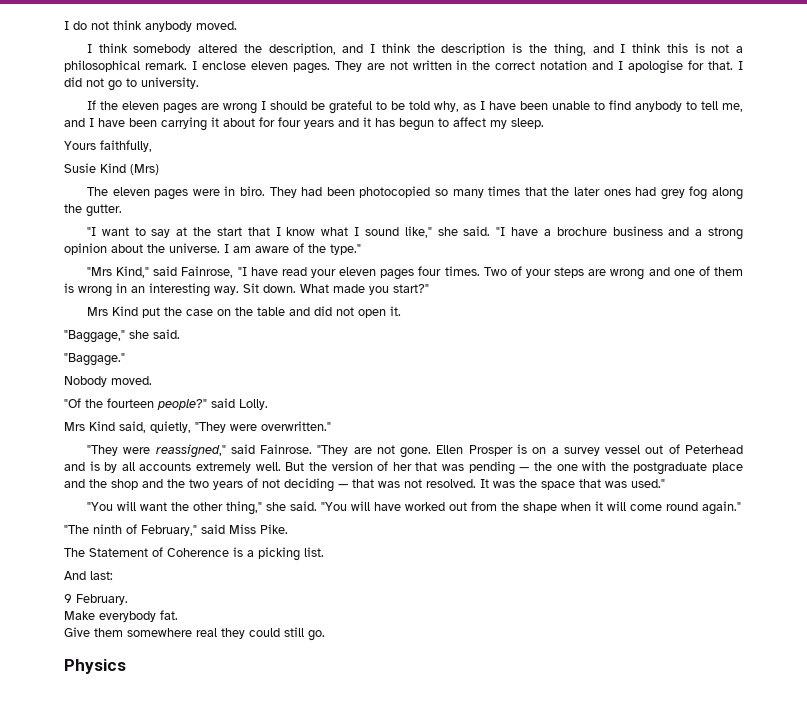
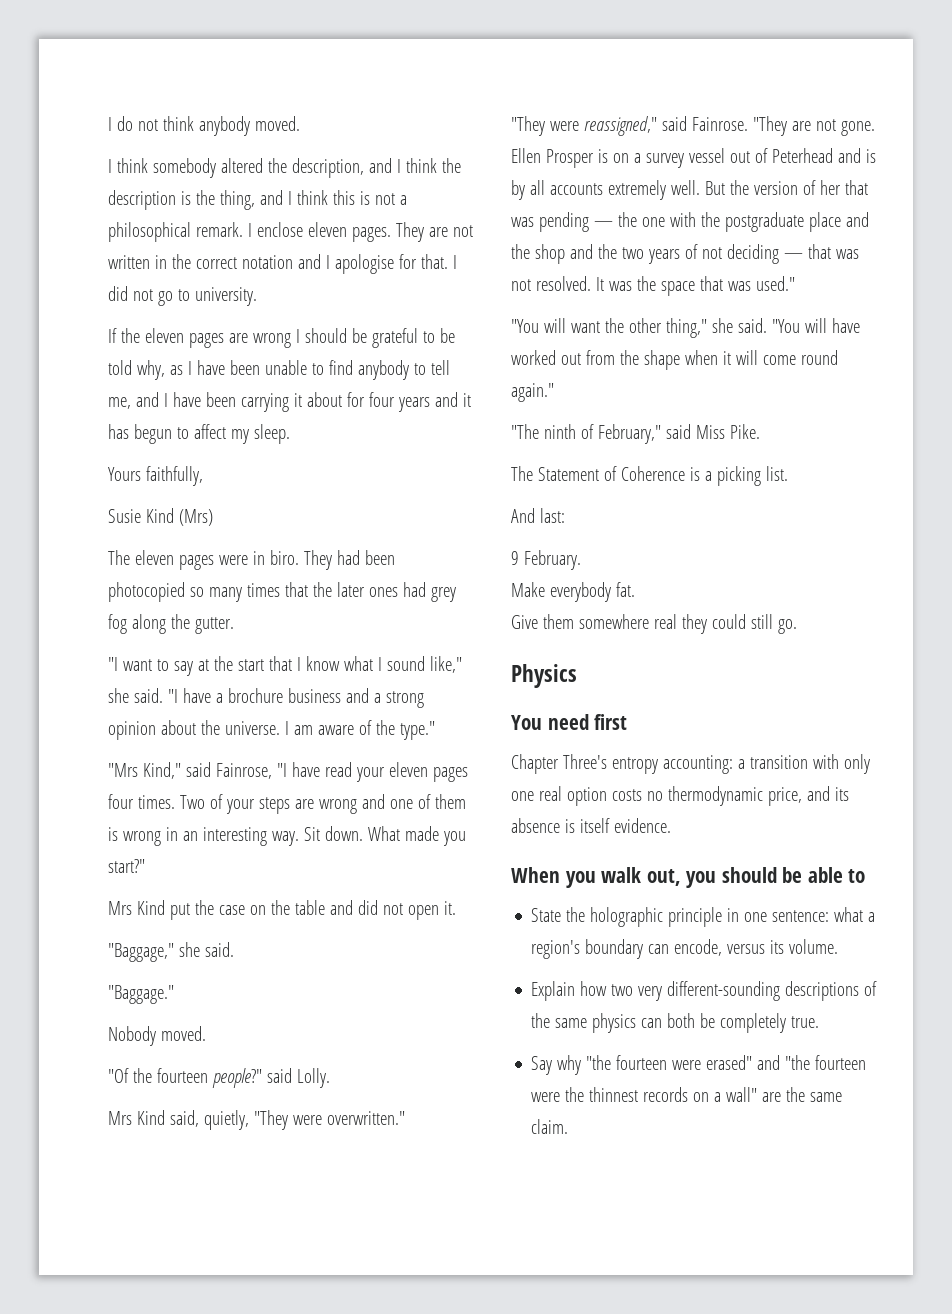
(126, 666) none -> [511,714,628,730] [511,754,870,774] [511,786,849,806] [511,818,671,833] [511,867,866,888] [531,907,876,927] [531,939,839,959] [531,981,878,1001] [531,1013,820,1033] [531,1055,867,1075] [531,1087,843,1102] [531,1119,569,1134] // You need first // Chapter Three's entropy accounting: a transition with only one real option costs no thermodynamic price, and its absence is itself evidence. // When you walk out, you should be able to // State the holographic principle in one sentence: what a region's boundary can encode, versus its volume. // Explain how two very different-sounding descriptions of the same physics can both be completely true. // Say why "the fourteen were erased" and "the fourteen were the thinnest records on a wall" are the same claim.

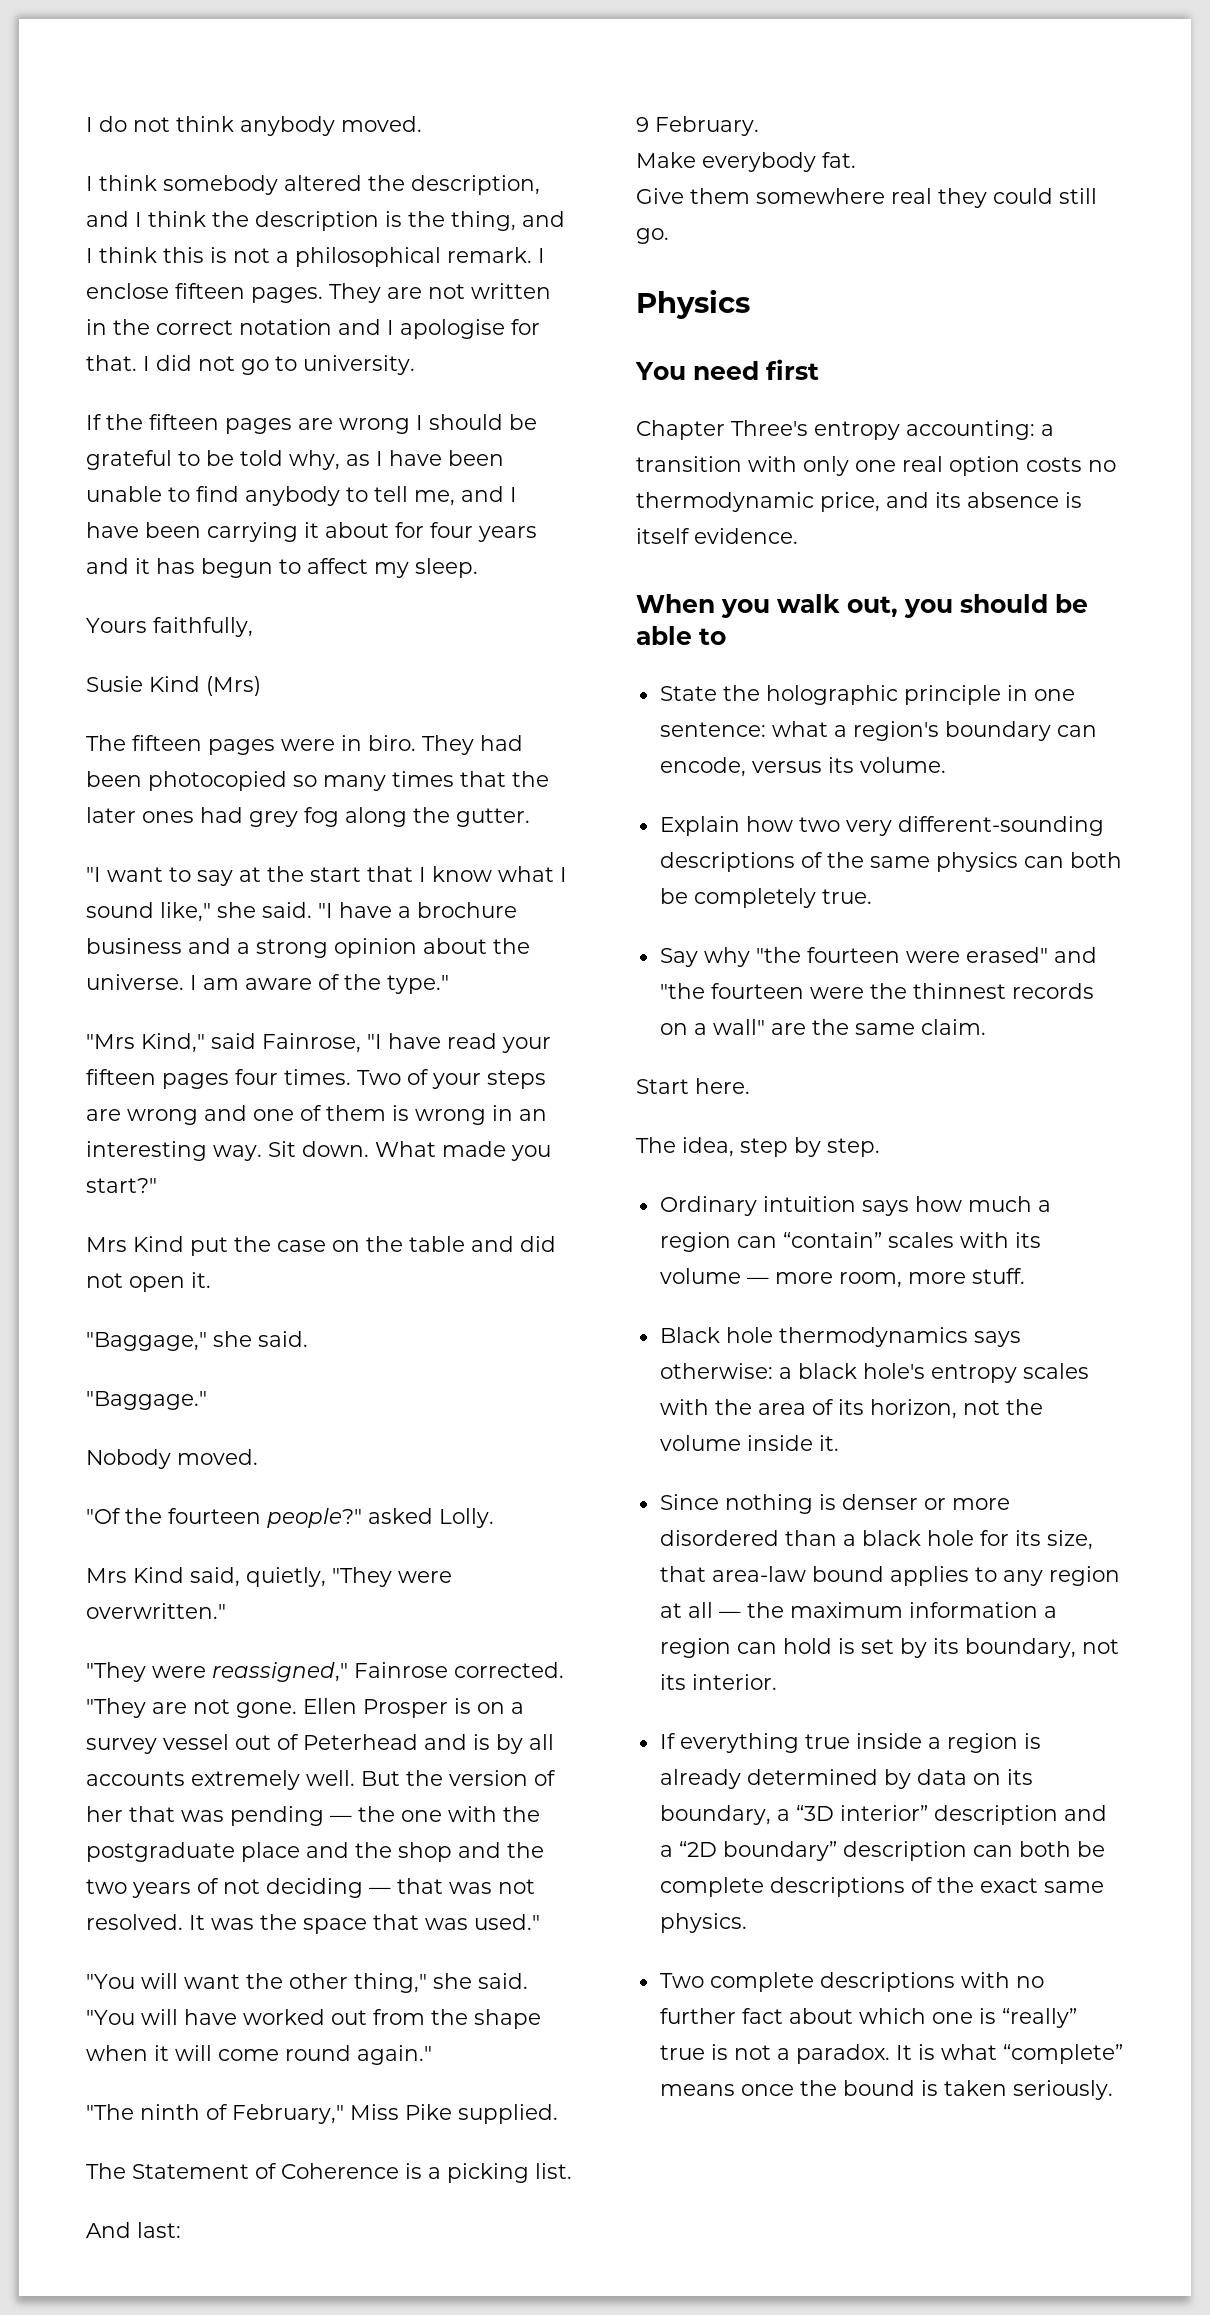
[307,222,347,237] eleven -> [175,283,245,299] fifteen
[144,328,184,343] eleven -> [149,414,219,430] fifteen
[134,550,174,565] eleven -> [132,735,202,751] fifteen
[388,762,428,777] eleven -> [86,1069,156,1085] fifteen
[266,1068,292,1083] said -> [368,1508,433,1524] asked
[661,116,748,131] said Fainrose. -> [354,1662,564,1678] Fainrose corrected.
[665,424,760,439] said Miss Pike. -> [350,2104,558,2124] Miss Pike supplied.
(569, 1126) none -> [636,1078,750,1094] [636,1137,880,1157] [659,1196,1051,1216] [659,1232,1041,1252] [659,1268,1025,1288] [659,1327,1021,1347] [659,1363,1089,1383] [659,1399,1043,1419] [659,1435,839,1451] [659,1494,1010,1514] [659,1530,1093,1550] [659,1566,1120,1586] [659,1602,1057,1618] [659,1638,1119,1658] [659,1674,777,1690] [659,1733,1041,1753] [659,1769,1033,1789] [659,1805,1107,1825] [659,1841,1105,1861] [659,1877,1104,1897] [659,1913,747,1933] [659,1972,1044,1992] [659,2008,1077,2028] [659,2044,1123,2064] [659,2080,1113,2100] // Start here. // The idea, step by step. // Ordinary intuition says how much a region can “contain” scales with its volume — more room, more stuff. // Black hole thermodynamics says otherwise: a black hole's entropy scales with the area of its horizon, not the volume inside it. // Since nothing is denser or more disordered than a black hole for its size, that area-law bound applies to any region at all — the maximum information a region can hold is set by its boundary, not its interior. // If everything true inside a region is already determined by data on its boundary, a “3D interior” description and a “2D boundary” description can both be complete descriptions of the exact same physics. // Two complete descriptions with no further fact about which one is “really” true is not a paradox. It is what “complete” means once the bound is taken seriously.

